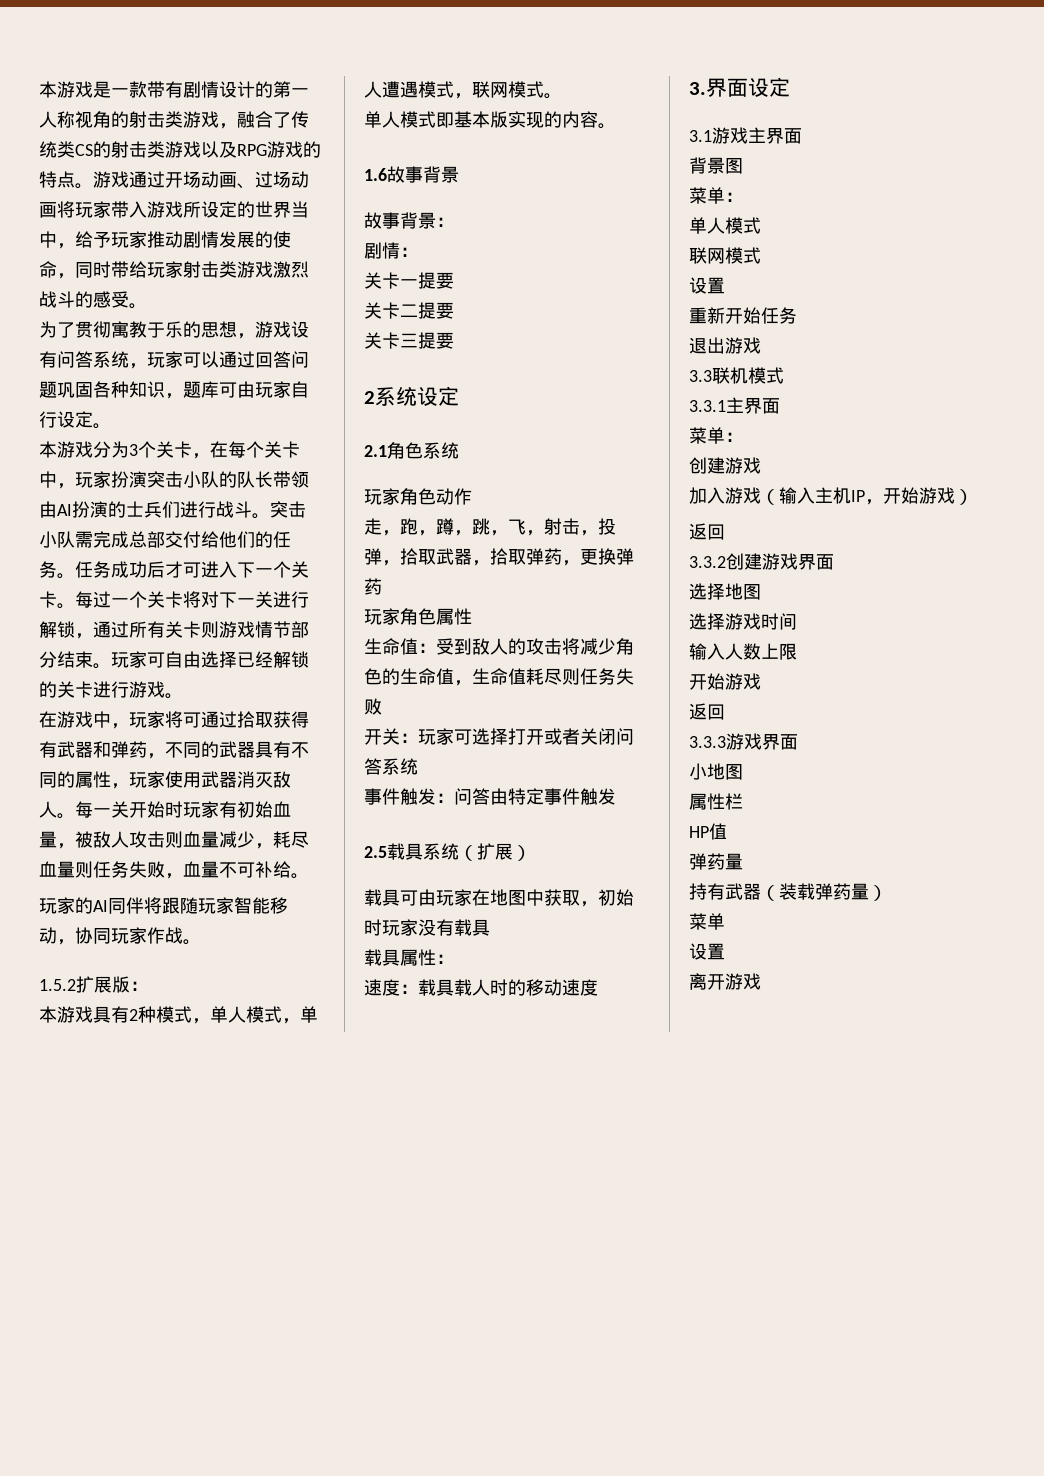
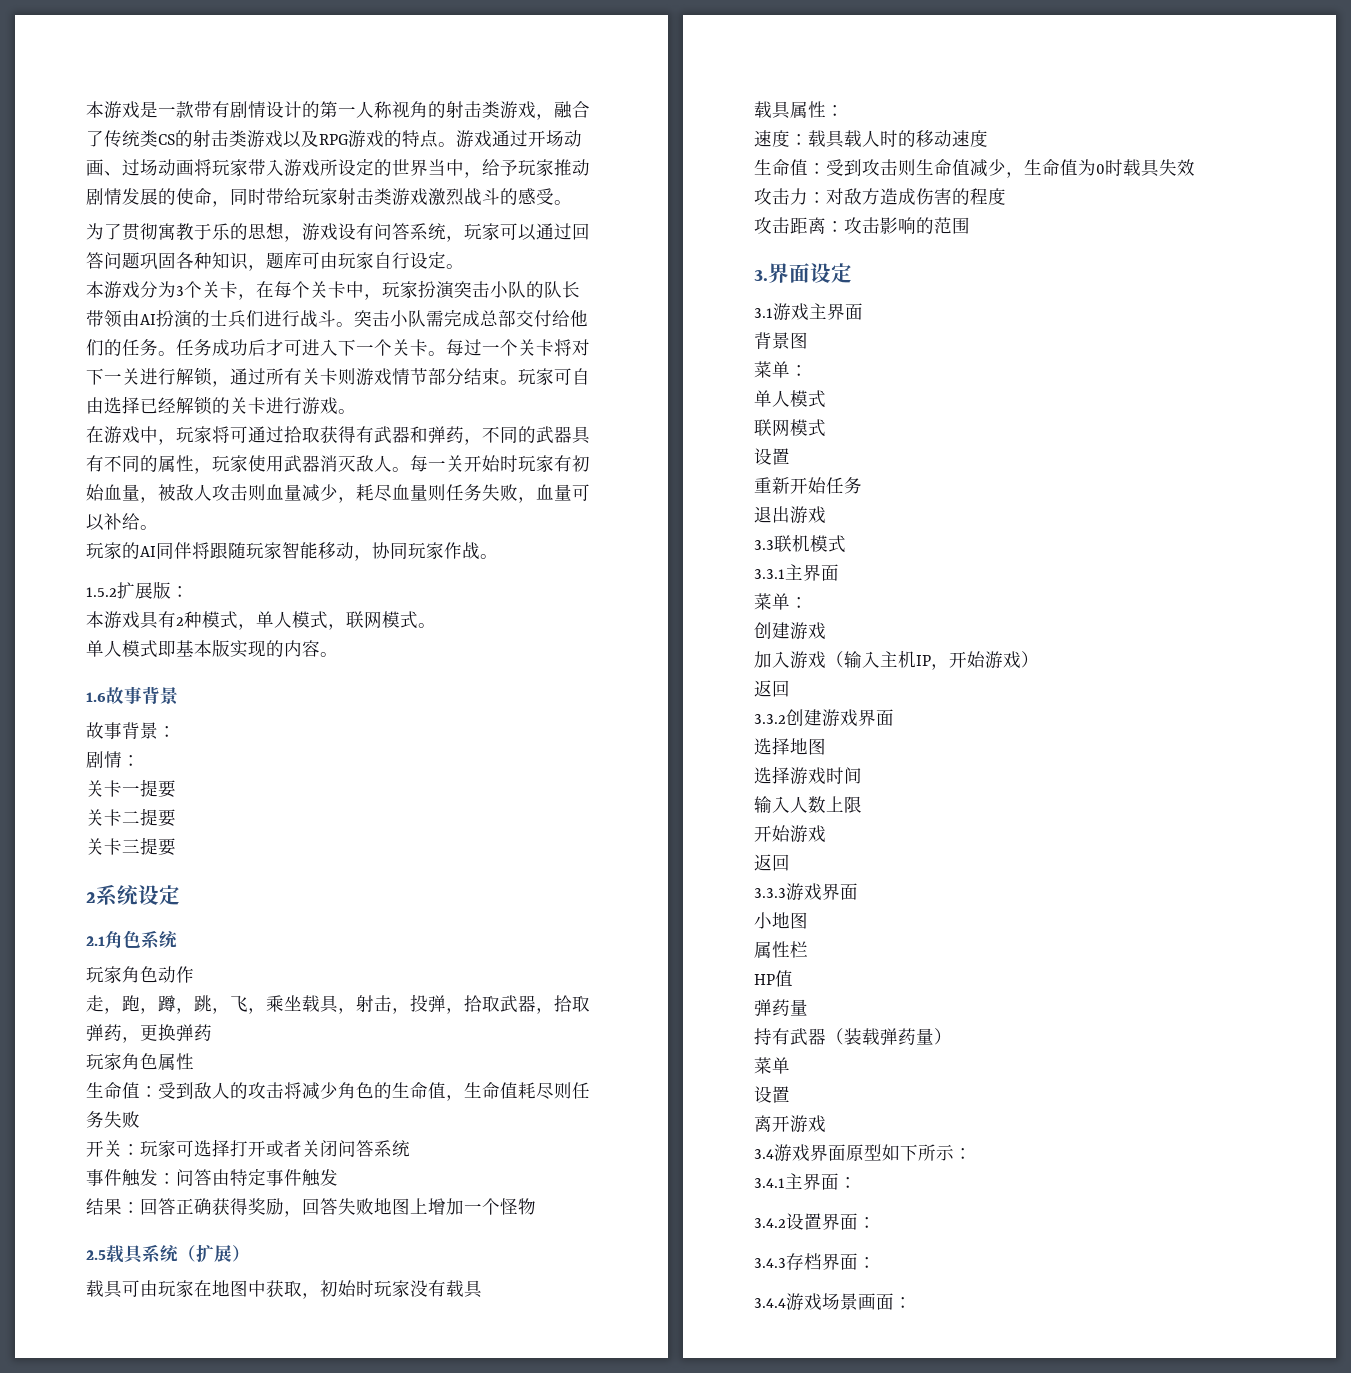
[219,862,255,878] 不可 -> [572,484,590,501] [86,514,104,531] 可以
[300,1006,318,1023] [364,81,472,99] 单人遭遇模式， -> (346, 627) none
(544, 533) none -> [266,995,356,1014] 乘坐载具，
(616, 796) none -> [86,1198,536,1217] // 结果：回答正确获得奖励，回答失败地图上增加一个怪物
(598, 987) none -> [754,159,1195,178] [754,188,1006,205] [754,217,970,234] // 生命值：受到攻击则生命值减少，生命值为0时载具失效 // 攻击力：对敌方造成伤害的程度 // 攻击距离：攻击影响的范围
(761, 981) none -> [754,1144,972,1162] [754,1173,857,1190] [754,1213,876,1230] [754,1253,876,1270] [754,1293,912,1311] // 3.4游戏界面原型如下所示： // 3.4.1主界面： // 3.4.2设置界面： // 3.4.3存档界面： // 3.4.4游戏场景画面：

